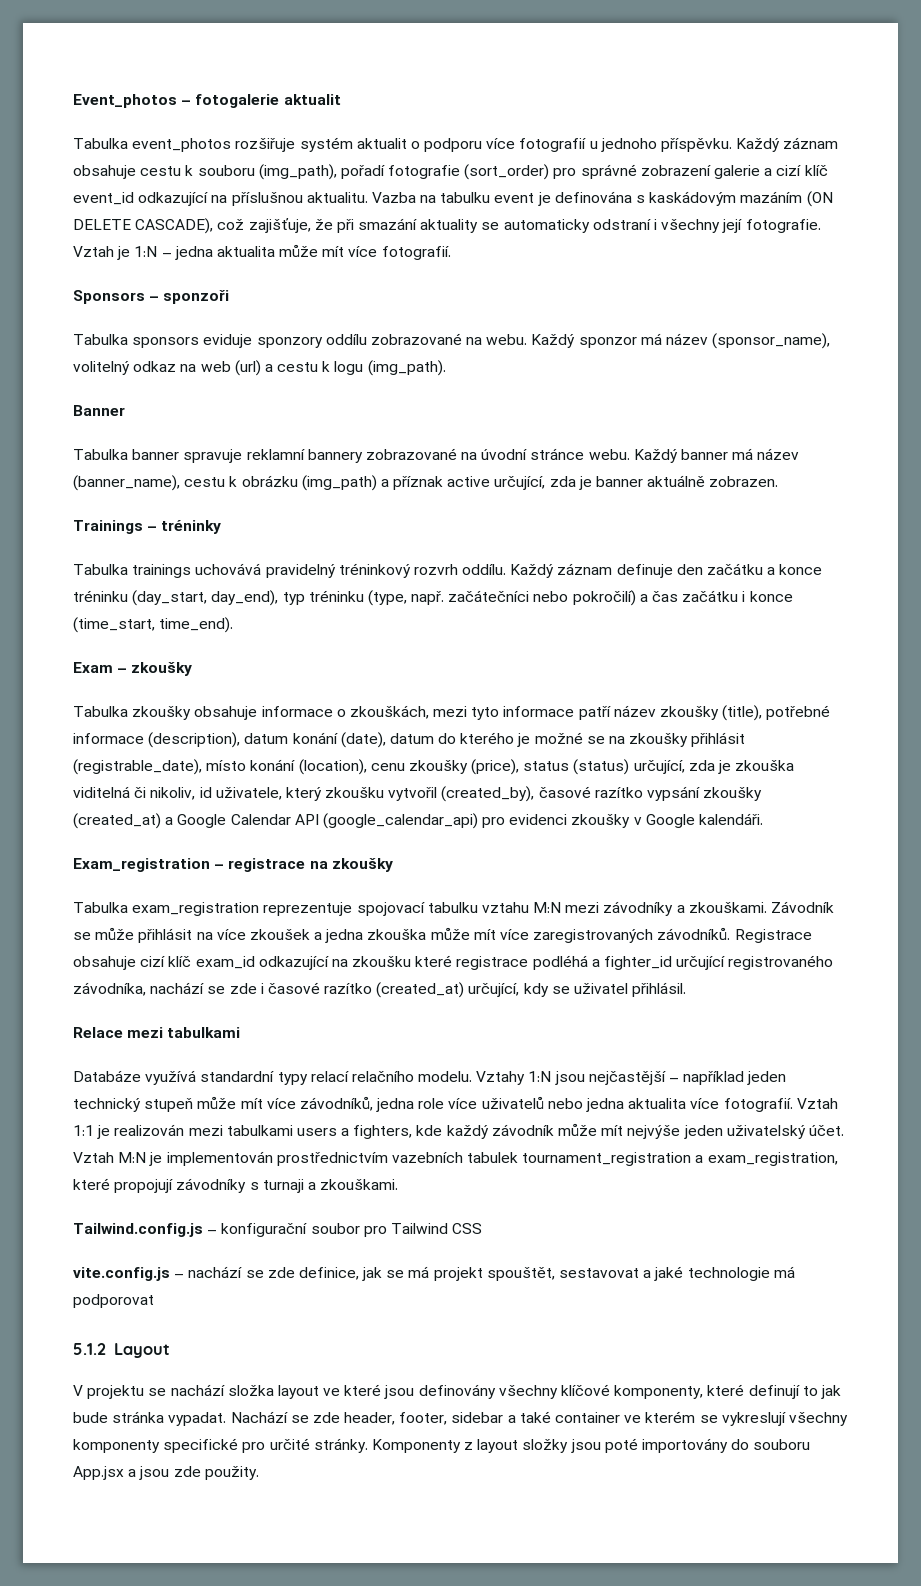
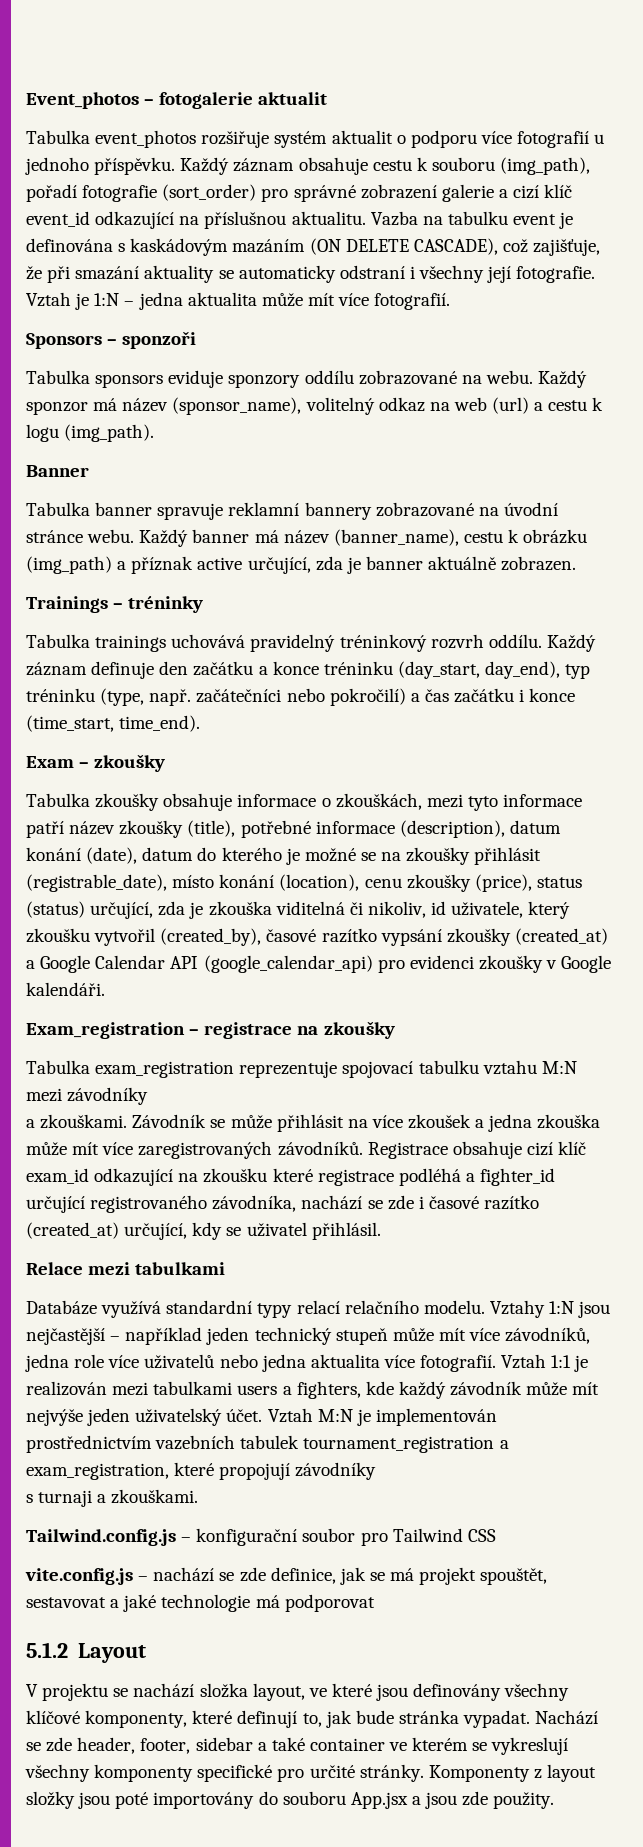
(674, 908) none -> (149, 1096) //
(247, 1185) none -> (377, 1471) //
[277,1385,319,1399] layout -> [252,1683,305,1701] layout,
[802,1386,818,1396] to -> [302,1713,322,1727] to,

